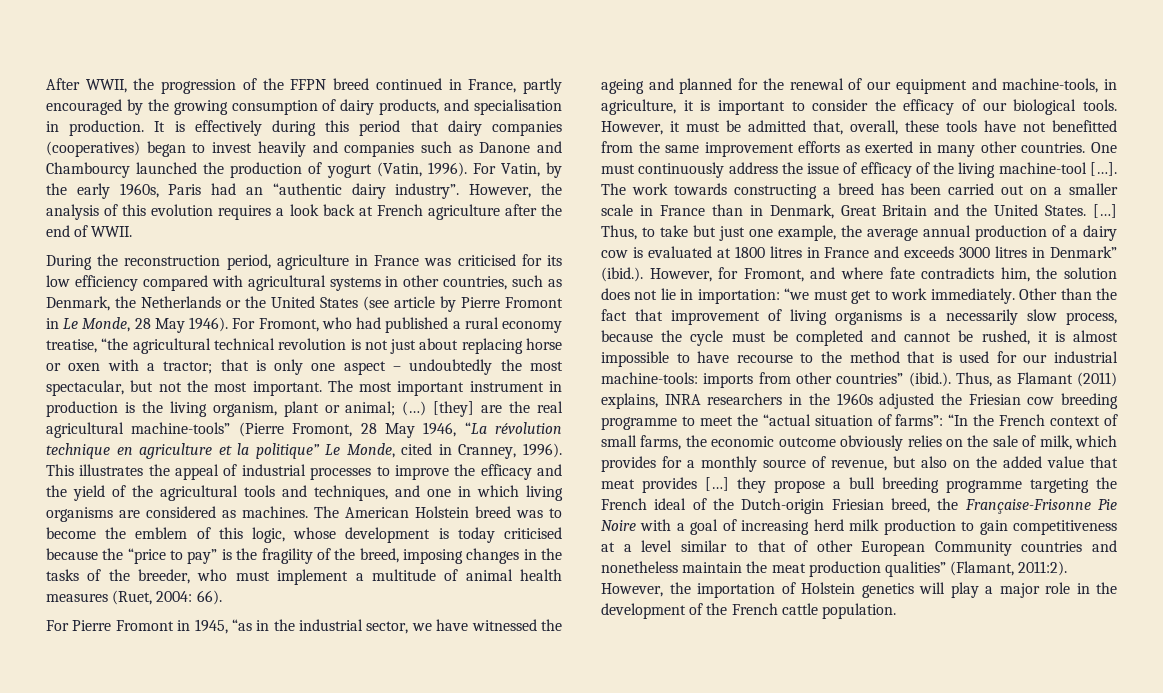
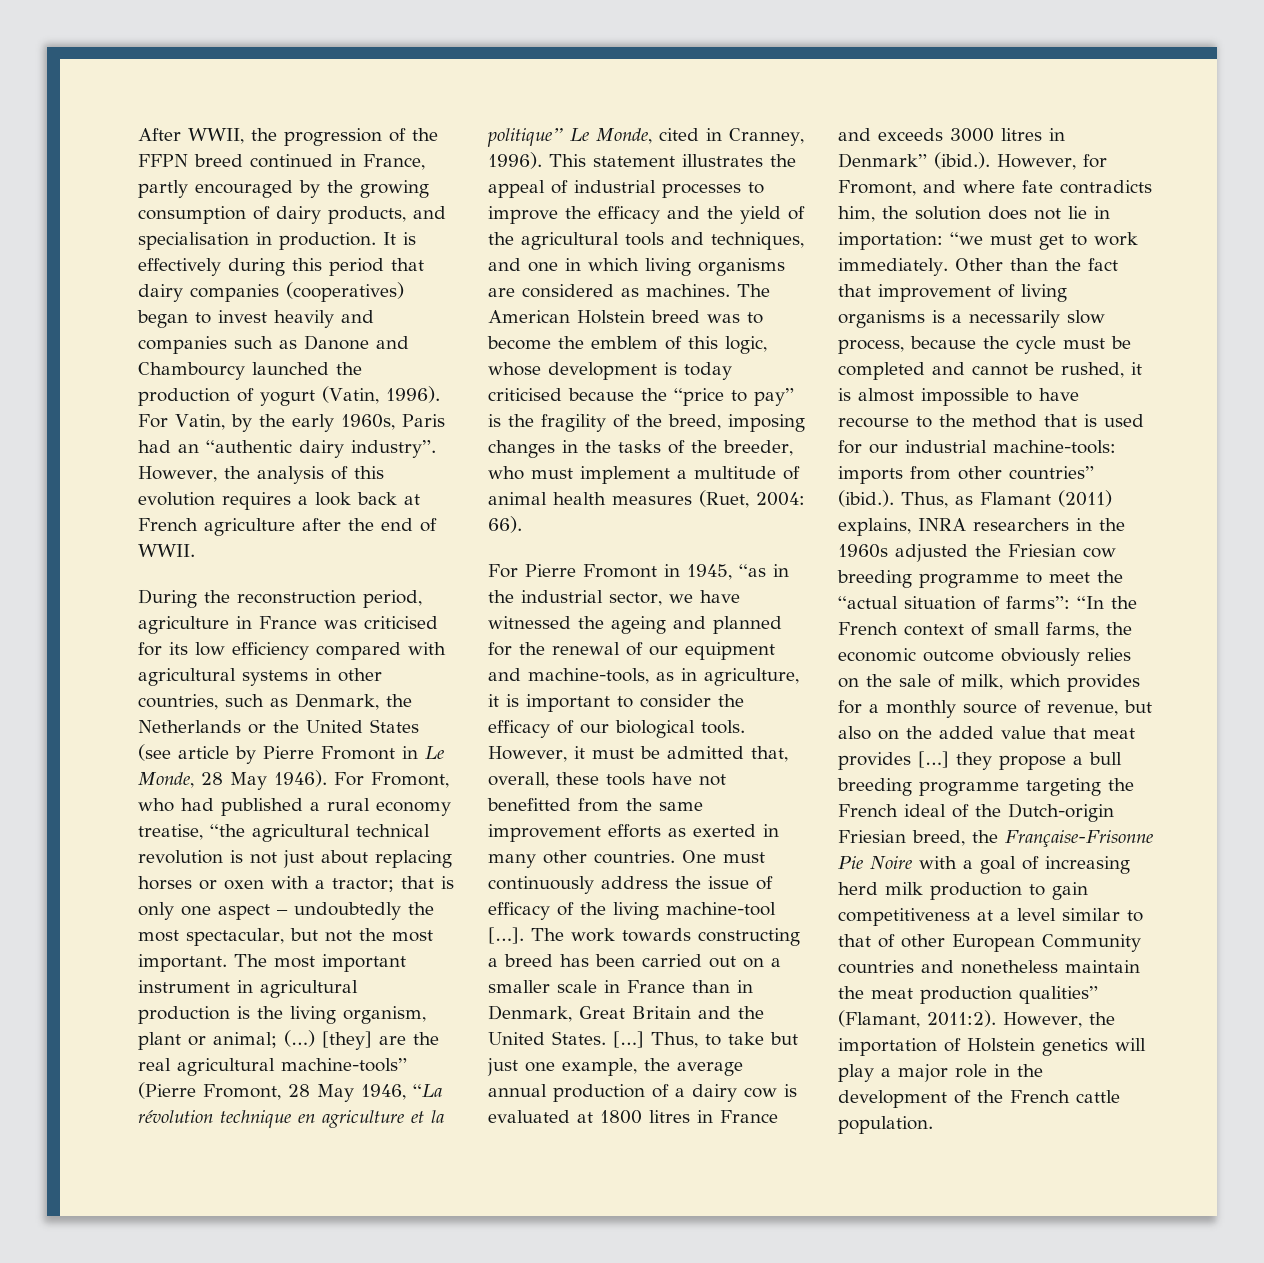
[526,338,563,350] horse -> [138,876,192,890] horses
(562, 386) none -> [260,980,358,998] agricultural
(74, 470) none -> [593,156,675,167] statement
(1099, 85) none -> [656,672,674,681] as

